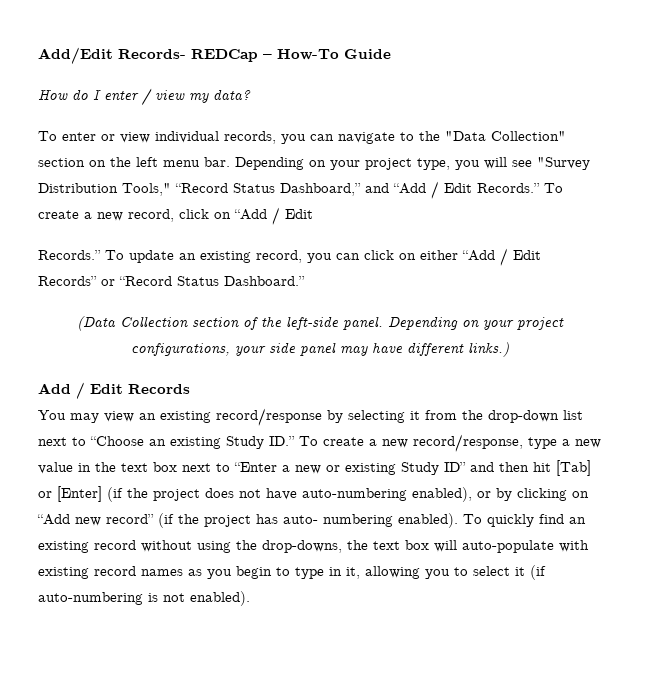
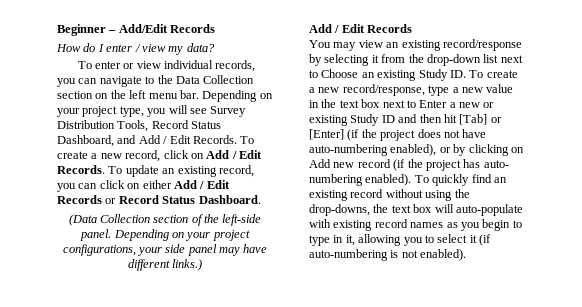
[38,47,391,64] Add/Edit Records- REDCap – How-To Guide -> [57,24,216,36] Beginner – Add/Edit Records
[445,131,566,141] "Data Collection" -> [175,75,255,84] Data Collection
[537,157,590,170] [38,181,540,199] "Survey Distribution Tools," “Record Status Dashboard,” and “Add / Edit Records.” -> [210,106,247,117] [57,120,222,132] [57,135,237,147] Survey Distribution Tools, Record Status Dashboard, and Add / Edit Records.
[234,207,313,225] [38,250,101,260] “Add / Edit // Records.” -> [206,150,262,159] [57,165,105,174] Add / Edit Records.
[462,248,541,266] [38,276,305,286] “Add / Edit Records” or “Record Status Dashboard.” -> [173,180,230,189] [57,195,261,204] Add / Edit Records or Record Status Dashboard.
[90,436,144,446] “Choose -> [321,69,359,78] Choose
[269,436,295,446] ID.” -> [449,70,466,78] ID.
[234,462,277,472] “Enter -> [419,100,448,108] Enter
[444,462,466,472] ID” -> [381,115,395,123] ID
[37,514,154,526] “Add new record” -> [309,159,391,168] Add new record

